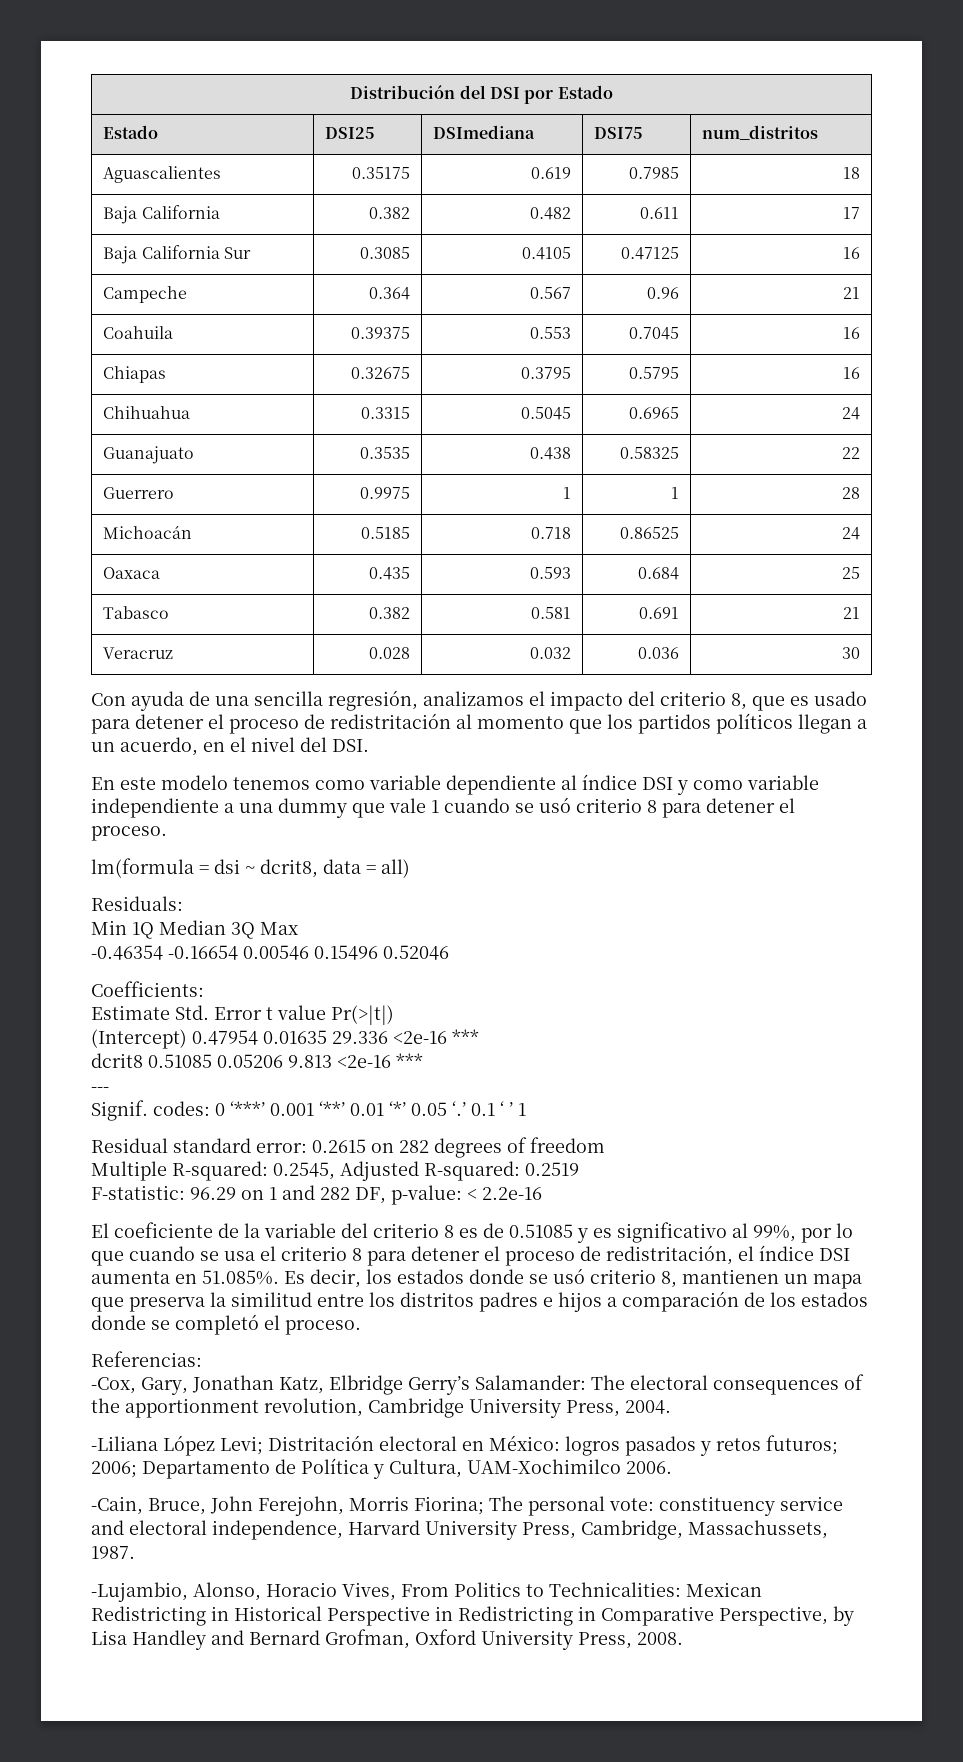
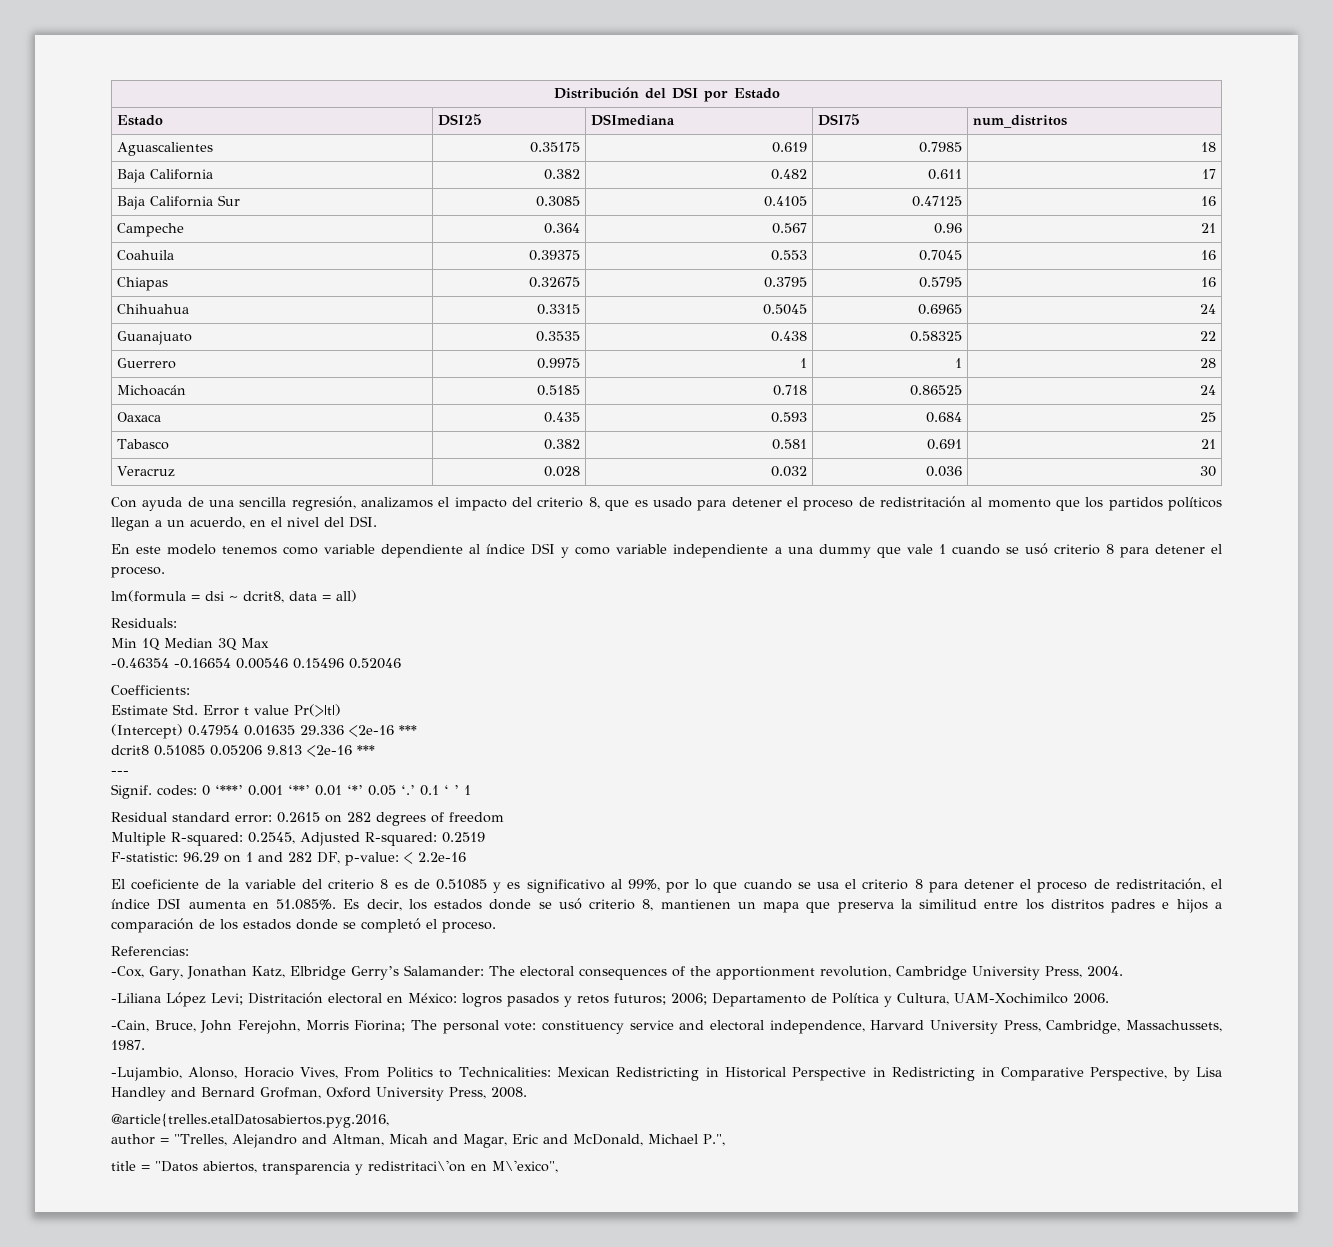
(683, 1638) none -> [111,1113,389,1128] [111,1134,725,1148] [111,1160,558,1175] // @article{trelles.etalDatosabiertos.pyg.2016, // author = "Trelles, Alejandro and Altman, Micah and Magar, Eric and McDonald, Michael P.", // title = "Datos abiertos, transparencia y redistritaci\'on en M\'exico",

